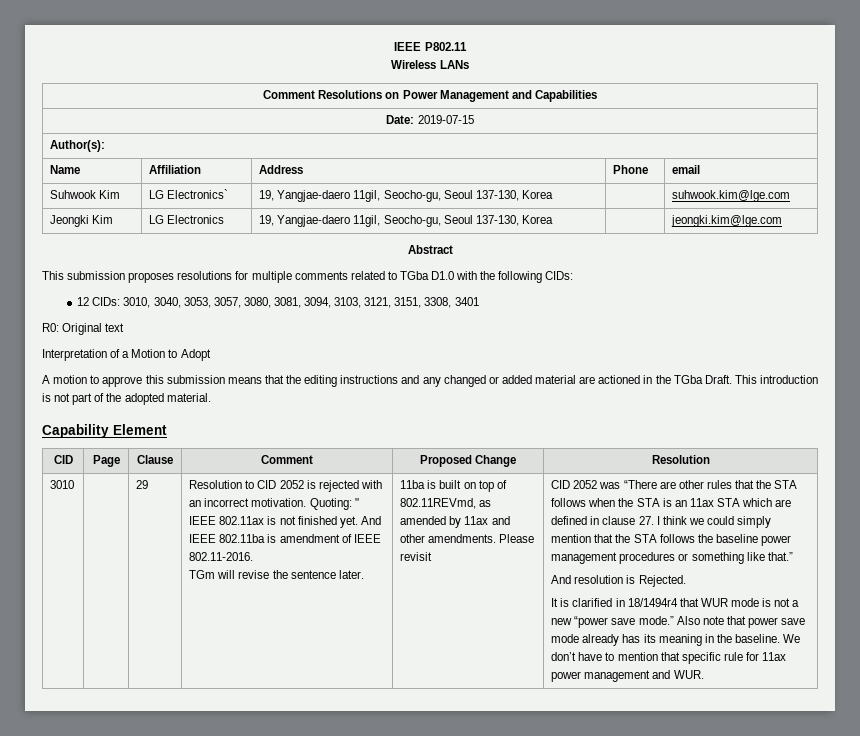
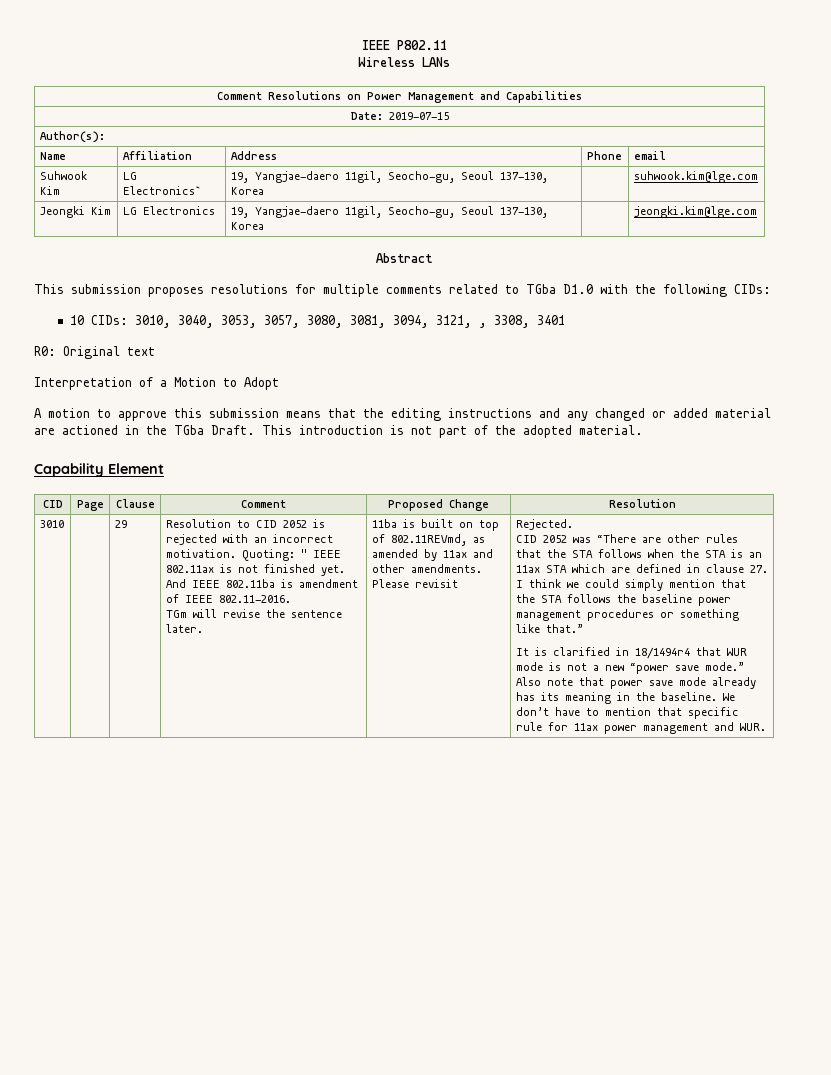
[77,297,90,306] 12 -> [69,315,84,325] 10
[334,297,422,308] 3103, 3121, 3151, -> [435,315,487,328] 3121, ,
(433, 556) none -> [515,519,573,530] Rejected. //
[551,575,686,587] // And resolution is Rejected. -> (583, 628) none

